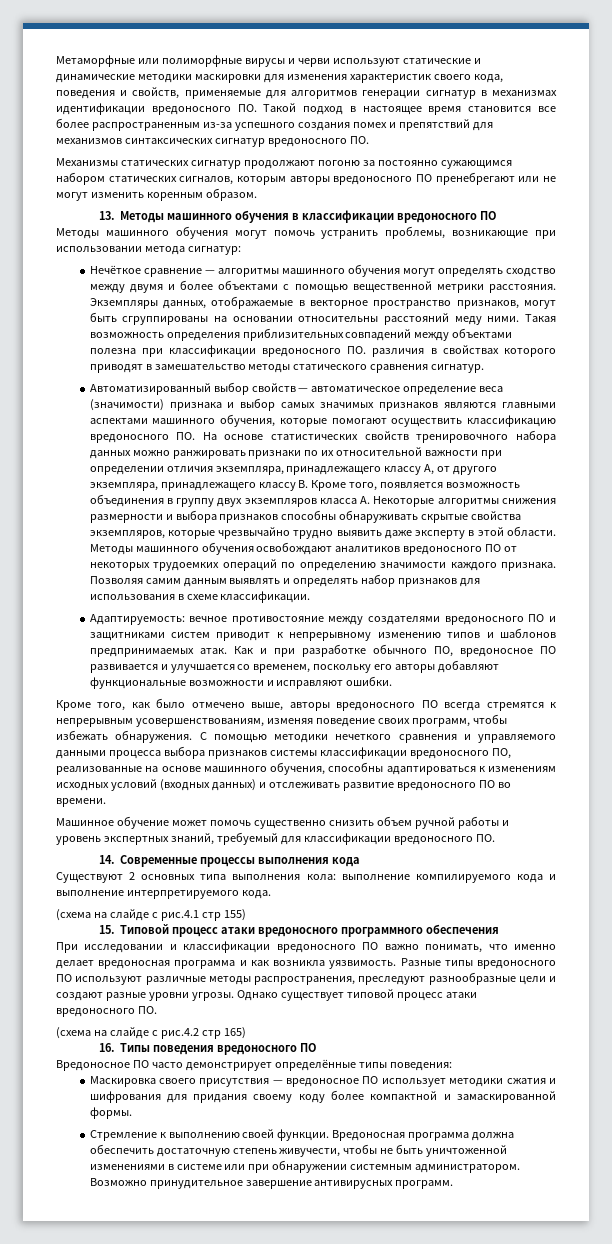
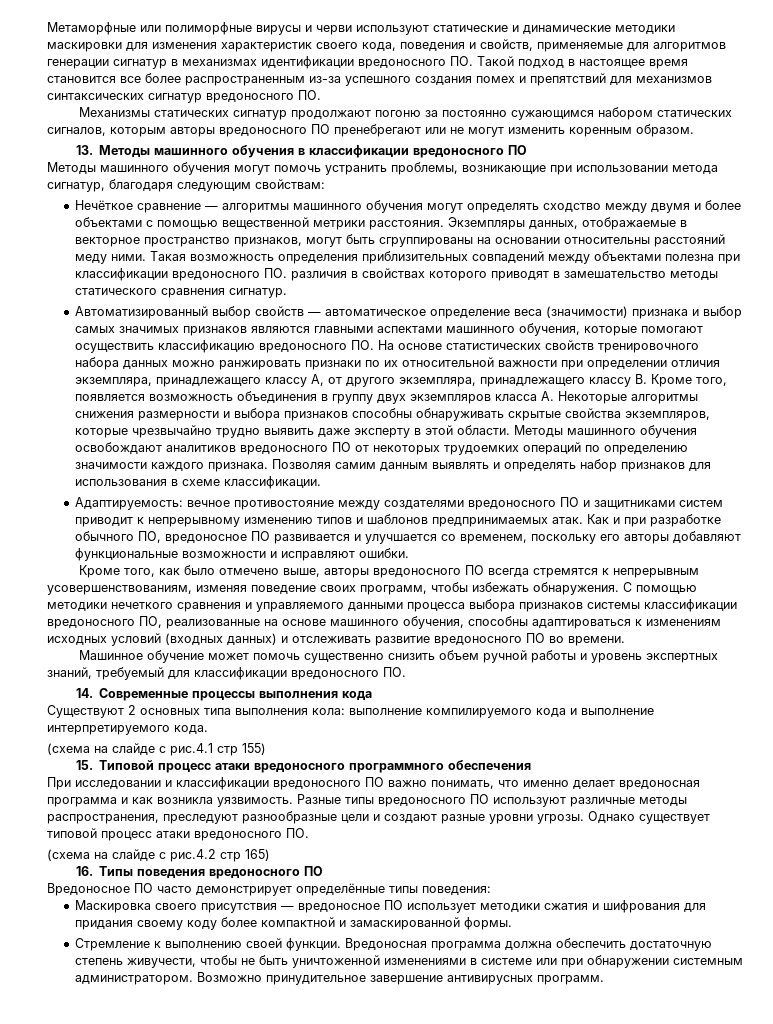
[187,246,241,255] сигнатур: -> [47,179,325,192] сигнатур, благодаря следующим свойствам:

